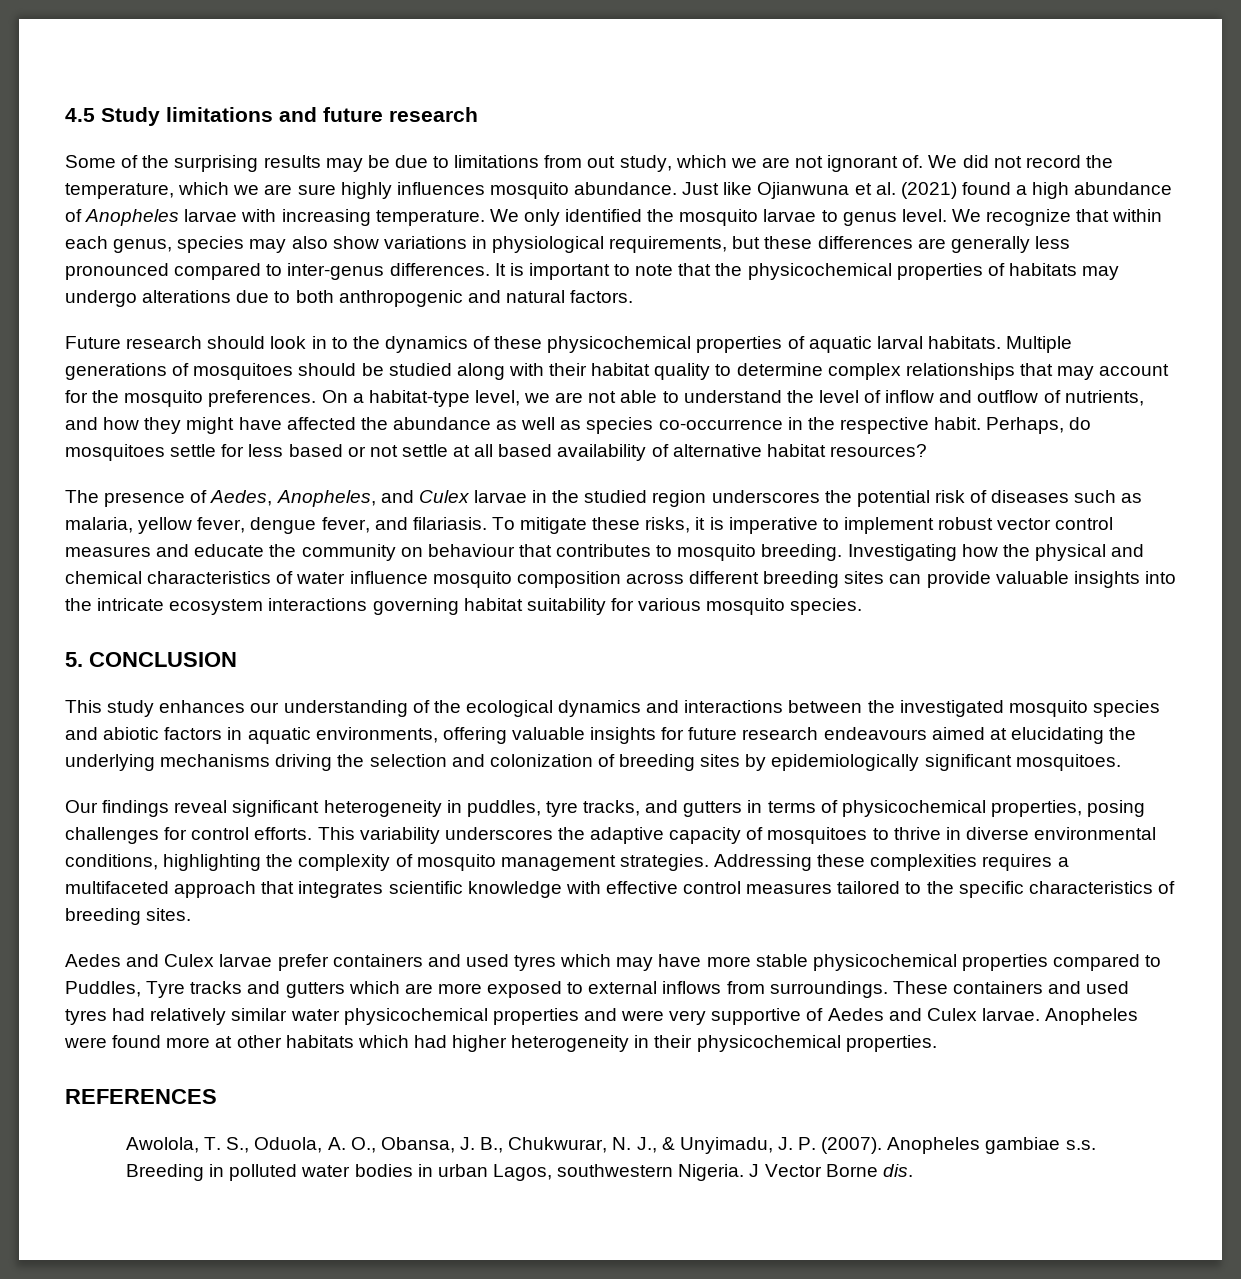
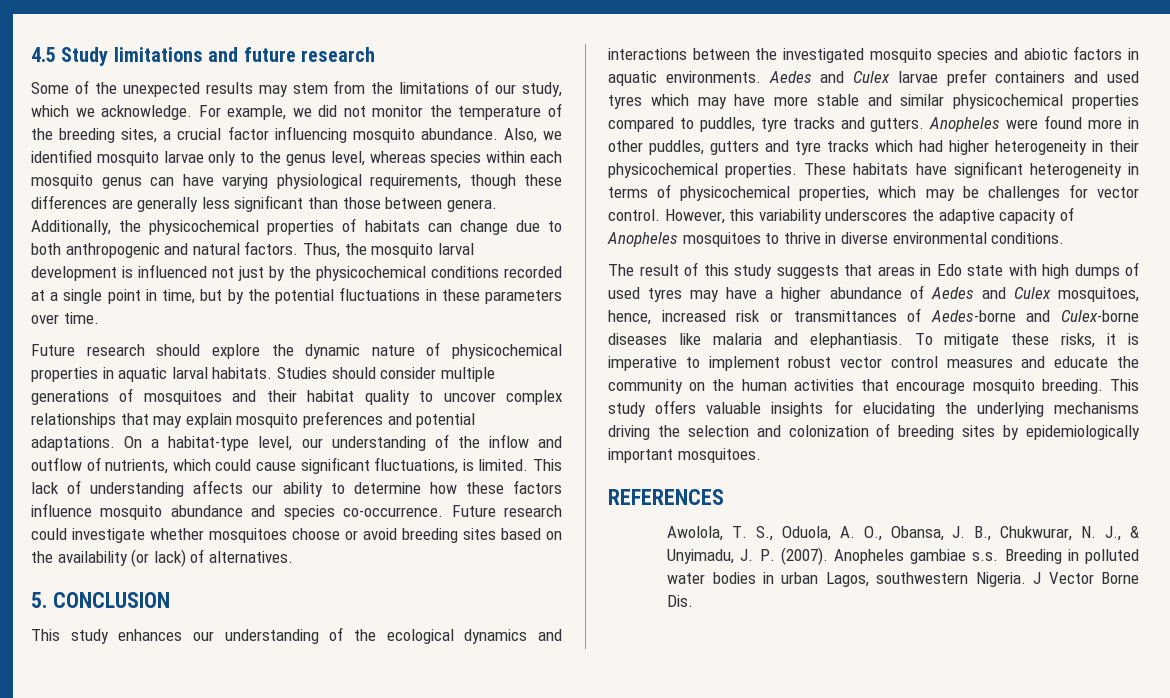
[174,155,259,172] surprising -> [122,82,200,97] unexpected
[367,155,1113,172] [65,182,1173,199] [65,209,1163,226] [65,236,487,253] be due to limitations from out study, which we are not ignorant of. We did not record the temperature, which we are sure highly influences mosquito abundance. Just like Ojianwuna et al. (2021) found a high abundance of Anopheles larvae with increasing temperature. We only identified the mosquito larvae to genus level. We recognize that within each genus, species may also show variations in -> [292,80,563,97] [31,103,562,120] [31,126,563,143] [31,149,562,166] [31,174,268,189] stem from the limitations of our study, which we acknowledge. For example, we did not monitor the temperature of the breeding sites, a crucial factor influencing mosquito abundance. Also, we identified mosquito larvae only to the genus level, whereas species within each mosquito genus can have varying
[732,236,761,249] but -> [469,174,516,189] though
[65,263,712,280] pronounced compared to inter-genus differences. It is important to note that -> [234,195,497,212] [31,220,111,235] significant than those between genera. Additionally,
[1082,266,1120,280] [65,290,232,307] may undergo alterations -> [427,220,508,235] can change
[65,336,805,353] // Future research should look in to the dynamics of these physicochemical properties of -> [302,243,474,258] [31,264,562,281] [31,287,562,304] [31,312,99,324] [31,342,562,359] [31,367,114,382] Thus, the mosquito larval development is influenced not just by the physicochemical conditions recorded at a single point in time, but by the potential fluctuations in these parameters over time. // Future research should explore the dynamic nature of physicochemical properties in
[1006,336,1073,353] [65,363,544,380] Multiple generations of mosquitoes should be studied along with -> [276,367,495,382] [31,388,257,405] Studies should consider multiple generations of mosquitoes and
[736,363,823,376] determine -> [443,392,496,402] uncover
[1099,364,1170,376] [65,390,882,407] account for the mosquito preferences. On a habitat-type level, we are not able to understand the level of -> [185,411,476,428] [31,434,480,451] explain mosquito preferences and potential adaptations. On a habitat-type level, our understanding of the
[65,417,1092,434] [65,444,927,461] [65,490,1143,507] [65,517,1114,534] [65,544,1145,561] [65,571,1176,588] [65,598,863,615] and how they might have affected the abundance as well as species co-occurrence in the respective habit. Perhaps, do mosquitoes settle for less based or not settle at all based availability of alternative habitat resources? // The presence of Aedes, Anopheles, and Culex larvae in the studied region underscores the potential risk of diseases such as malaria, yellow fever, dengue fever, and filariasis. To mitigate these risks, it is imperative to implement robust vector control measures and educate the community on behaviour that contributes to mosquito breeding. Investigating how the physical and chemical characteristics of water influence mosquito composition across different breeding sites can provide valuable insights into the intricate ecosystem interactions governing habitat suitability for various mosquito species. -> [172,457,563,474] [31,480,563,497] [31,503,562,520] [31,528,562,543] [31,549,293,567] which could cause significant fluctuations, is limited. This lack of understanding affects our ability to determine how these factors influence mosquito abundance and species co-occurrence. Future research could investigate whether mosquitoes choose or avoid breeding sites based on the availability (or lack) of alternatives.
[315,727,1007,744] environments, offering valuable insights for future research endeavours aimed at -> [665,69,1139,86] [608,94,1139,109] [608,115,1139,132] [608,140,1139,155] [608,161,1139,178] [608,184,1139,201] [608,207,1074,224] [607,232,1065,247] [608,262,1139,279] [608,285,1139,302] [608,308,1139,325] [608,333,1139,348] [608,356,1139,371] [608,379,1139,394] [608,400,853,417] environments. Aedes and Culex larvae prefer containers and used tyres which may have more stable and similar physicochemical properties compared to puddles, tyre tracks and gutters. Anopheles were found more in other puddles, gutters and tyre tracks which had higher heterogeneity in their physicochemical properties. These habitats have significant heterogeneity in terms of physicochemical properties, which may be challenges for vector control. However, this variability underscores the adaptive capacity of Anopheles mosquitoes to thrive in diverse environmental conditions. // The result of this study suggests that areas in Edo state with high dumps of used tyres may have a higher abundance of Aedes and Culex mosquitoes, hence, increased risk or transmittances of Aedes-borne and Culex-borne diseases like malaria and elephantiasis. To mitigate these risks, it is imperative to implement robust vector control measures and educate the community on the human activities that encourage mosquito breeding. This study offers valuable insights for
[924,754,1012,771] significant -> [608,448,673,463] important
[65,800,1146,817] [65,827,1157,844] [65,854,1069,871] [65,881,1175,898] [65,908,192,925] [65,954,1162,971] [65,981,1130,998] [65,1008,1139,1025] [64,1035,937,1052] // Our findings reveal significant heterogeneity in puddles, tyre tracks, and gutters in terms of physicochemical properties, posing challenges for control efforts. This variability underscores the adaptive capacity of mosquitoes to thrive in diverse environmental conditions, highlighting the complexity of mosquito management strategies. Addressing these complexities requires a multifaceted approach that integrates scientific knowledge with effective control measures tailored to the specific characteristics of breeding sites. // Aedes and Culex larvae prefer containers and used tyres which may have more stable physicochemical properties compared to Puddles, Tyre tracks and gutters which are more exposed to external inflows from surroundings. These containers and used tyres had relatively similar water physicochemical properties and were very supportive of Aedes and Culex larvae. Anopheles were found more at other habitats which had higher heterogeneity in their physicochemical properties. -> (761, 455) none
[882,1164,913,1177] dis. -> [667,595,694,607] Dis.

